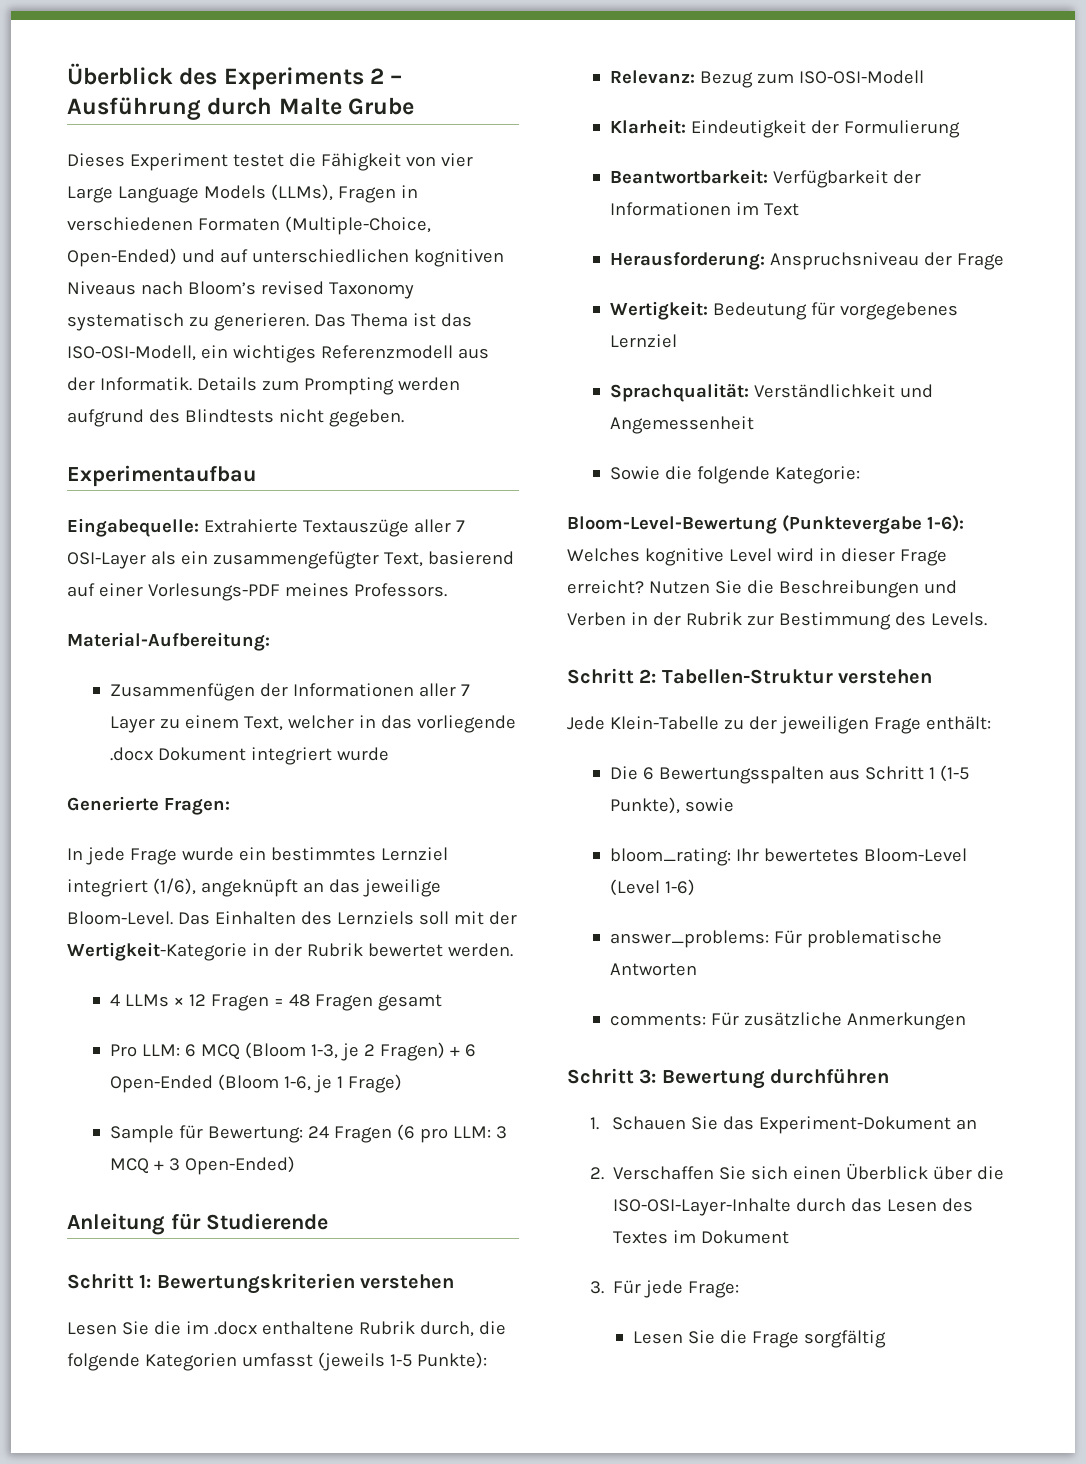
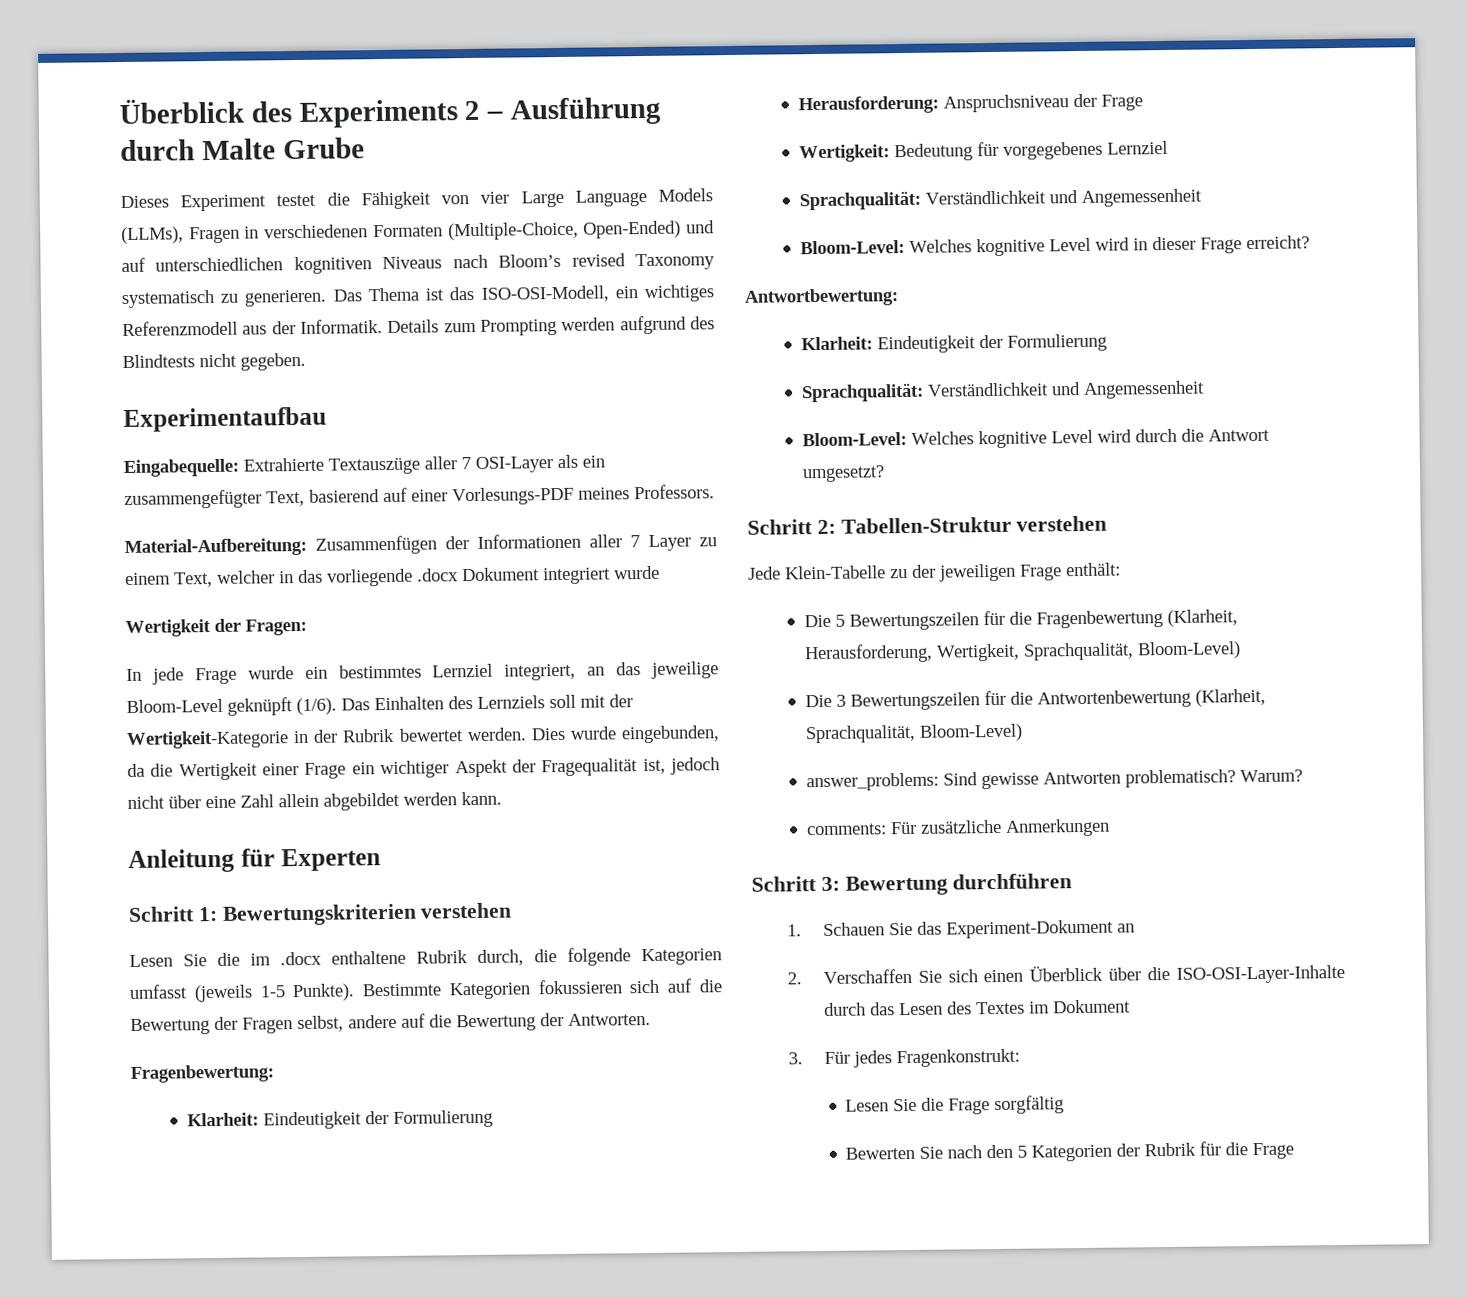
(270, 641) // -> (307, 547) none
[67,796,159,811] Generierte -> [125,618,241,637] Wertigkeit der
[67,878,441,897] [67,911,173,925] integriert (1/6), angeknüpft an das jeweilige Bloom-Level. -> [504,661,719,681] [126,697,337,716] integriert, an das jeweilige Bloom-Level geknüpft (1/6).
[110,994,443,1011] [110,1042,477,1061] [110,1074,403,1093] [110,1124,508,1143] [110,1156,296,1175] // 4 LLMs × 12 Fragen = 48 Fragen gesamt // Pro LLM: 6 MCQ (Bloom 1-3, je 2 Fragen) + 6 Open-Ended (Bloom 1-6, je 1 Frage) // Sample für Bewertung: 24 Fragen (6 pro LLM: 3 MCQ + 3 Open-Ended) -> [530,725,720,744] [127,757,721,781] [127,791,502,811] Dies wurde eingebunden, da die Wertigkeit einer Frage ein wichtiger Aspekt der Fragequalität ist, jedoch nicht über eine Zahl allein abgebildet werden kann.
[205,1213,328,1230] Studierende -> [280,848,381,872] Experten
[416,1352,487,1369] [610,70,925,88] [610,119,961,138] [610,169,922,188] [610,202,800,216] Punkte): // Relevanz: Bezug zum ISO-OSI-Modell // Klarheit: Eindeutigkeit der Formulierung // Beantwortbarkeit: Verfügbarkeit der Informationen im Text -> [292,978,722,1002] [130,1012,651,1035] [130,1064,274,1083] [186,1109,493,1130] Punkte). Bestimmte Kategorien fokussieren sich auf die Bewertung der Fragen selbst, andere auf die Bewertung der Antworten. // Fragenbewertung: // Klarheit: Eindeutigkeit der Formulierung
[610,466,861,484] [567,515,964,534] Sowie die folgende Kategorie: // Bloom-Level-Bewertung (Punktevergabe 1-6): -> [799,240,905,255] Bloom-Level:
[648,580,957,598] [567,612,987,630] Nutzen Sie die Beschreibungen und Verben in der Rubrik zur Bestimmung des Levels. -> [744,288,899,307] [800,333,1107,354] [800,380,1205,403] [801,428,1270,449] [801,465,885,483] // Antwortbewertung: // Klarheit: Eindeutigkeit der Formulierung // Sprachqualität: Verständlichkeit und Angemessenheit // Bloom-Level: Welches kognitive Level wird durch die Antwort umgesetzt?
[643,765,970,784] [610,797,735,814] [610,848,968,866] [610,879,696,896] 6 Bewertungsspalten aus Schritt 1 (1-5 Punkte), sowie // bloom_rating: Ihr bewertetes Bloom-Level (Level 1-6) -> [834,609,1238,631] [803,641,1241,664] [804,688,1266,711] [804,723,1023,744] 5 Bewertungszeilen für die Fragenbewertung (Klarheit, Herausforderung, Wertigkeit, Sprachqualität, Bloom-Level) // Die 3 Bewertungszeilen für die Antwortenbewertung (Klarheit, Sprachqualität, Bloom-Level)
[774,930,943,948] Für problematische -> [942,772,1039,790] Sind gewisse
(698, 969) none -> [1124,769,1303,788] problematisch? Warum?
[643,1280,739,1298] jede Frage: -> [852,1048,1020,1068] jedes Fragenkonstrukt:
(886, 1339) none -> [845,1141,1295,1162] // Bewerten Sie nach den 5 Kategorien der Rubrik für die Frage

